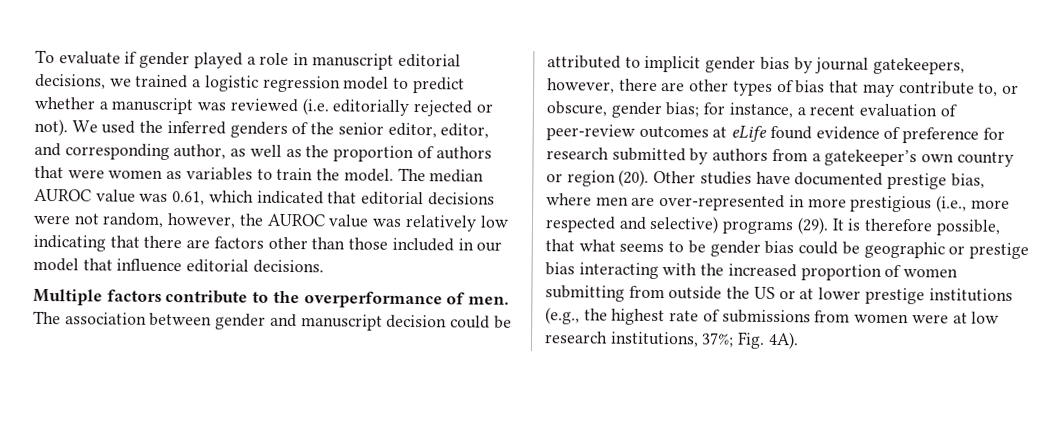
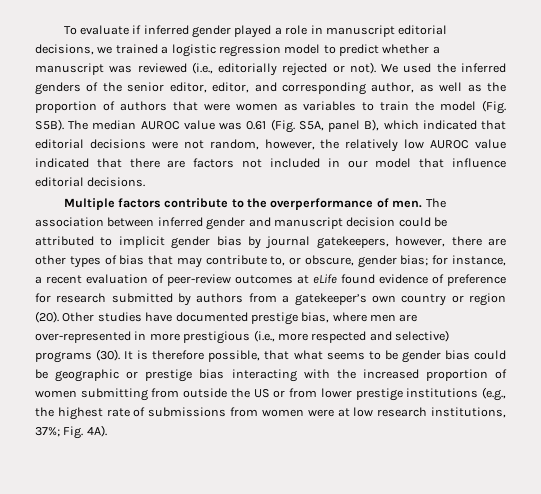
(138, 57) none -> [143,25,189,35] inferred
[301,98,329,116] (i.e. -> [191,62,213,74] (i.e.,
[343,168,394,182] model. -> [440,100,507,114] [35,119,64,131] model (Fig. S5B).
[172,191,206,206] 0.61, -> [246,119,380,133] 0.61 (Fig. S5A, panel B),
[266,213,509,232] [33,234,106,252] AUROC value was relatively low indicating -> [345,139,506,152] [35,158,89,168] relatively low AUROC value indicated
[267,236,389,250] other than those -> [242,159,263,168] not
(213, 319) none -> [157,217,203,227] inferred
[796,217,829,235] (29). -> [96,349,121,361] (30).
[799,288,815,300] at -> [289,388,318,398] from

